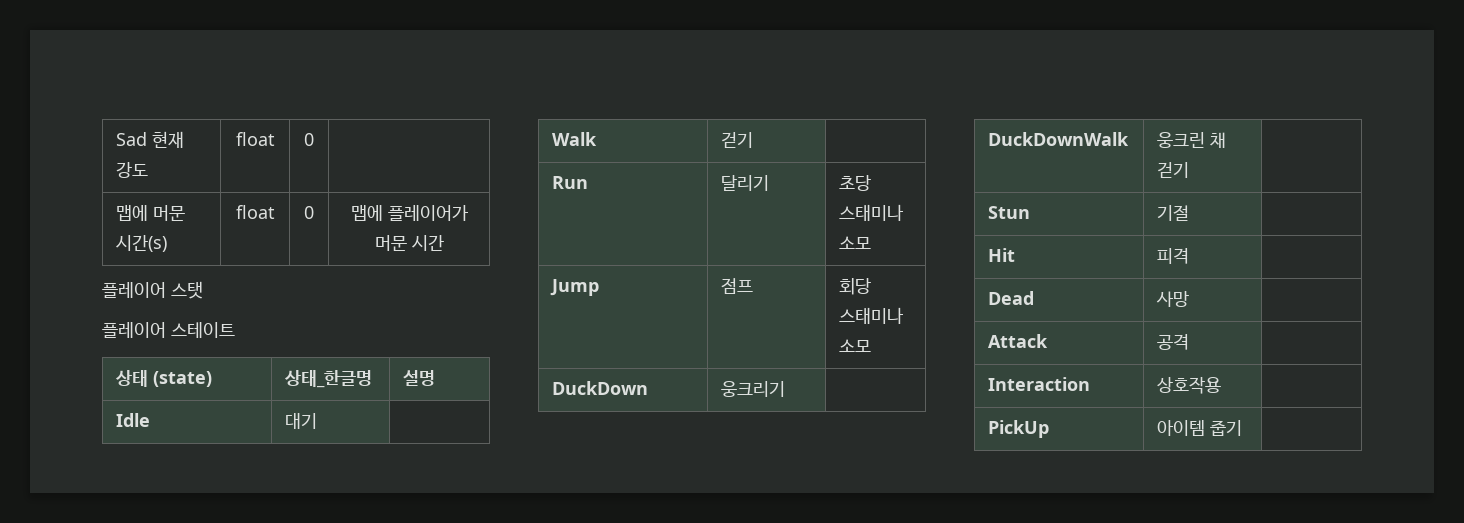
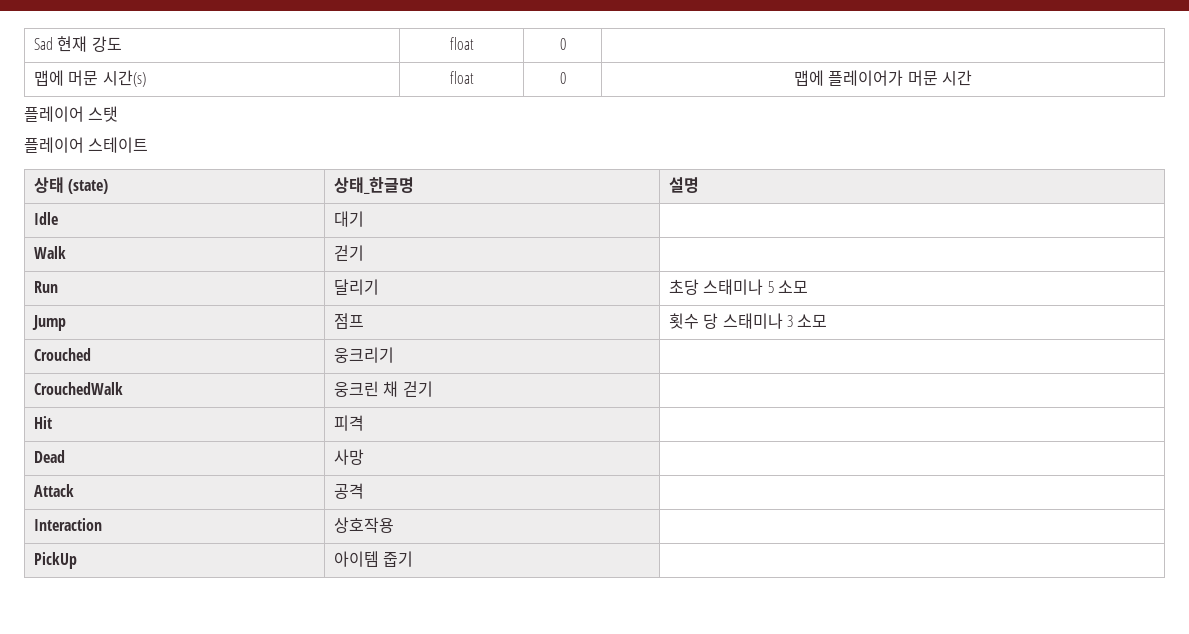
(905, 212) none -> [767,281,774,293] 5
[839,278,872,295] [839,307,905,324] [839,339,872,352] [552,381,649,395] 회당 스태미나 소모 // DuckDown -> [668,313,828,329] [33,348,91,361] 횟수 당 스태미나 3 소모 // Crouched
[988,132,1130,146] DuckDownWalk -> [33,382,123,395] CrouchedWalk
[988,206,1031,219] [1157,205,1190,221] // Stun | 기절 | -> (433, 389) none

